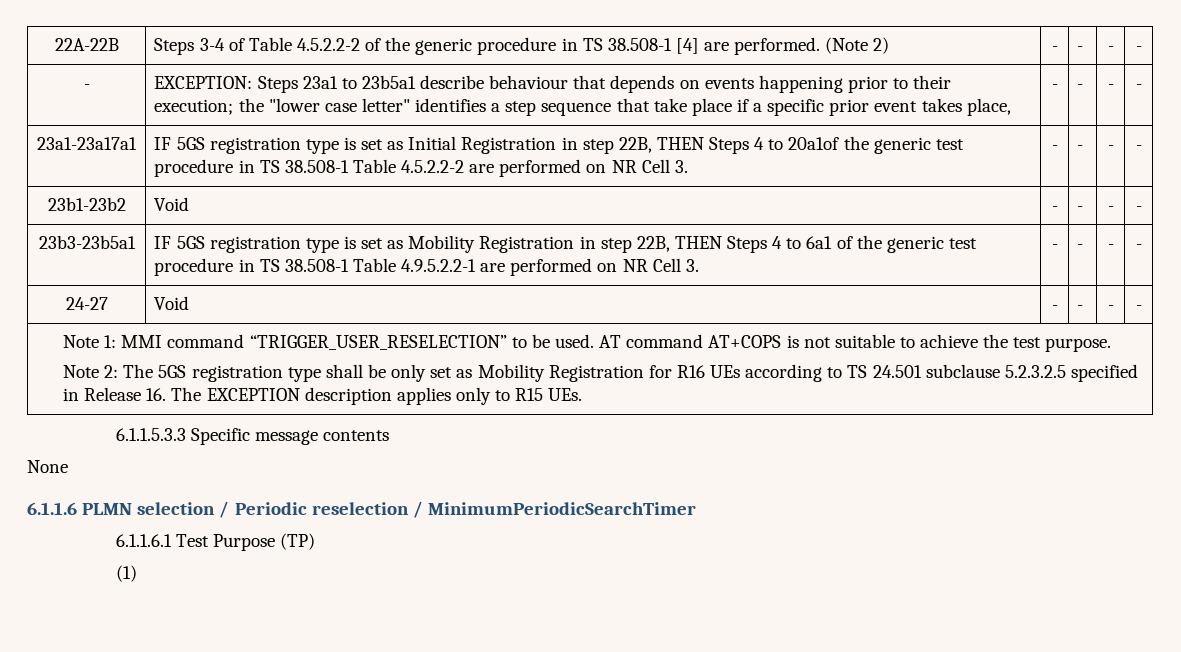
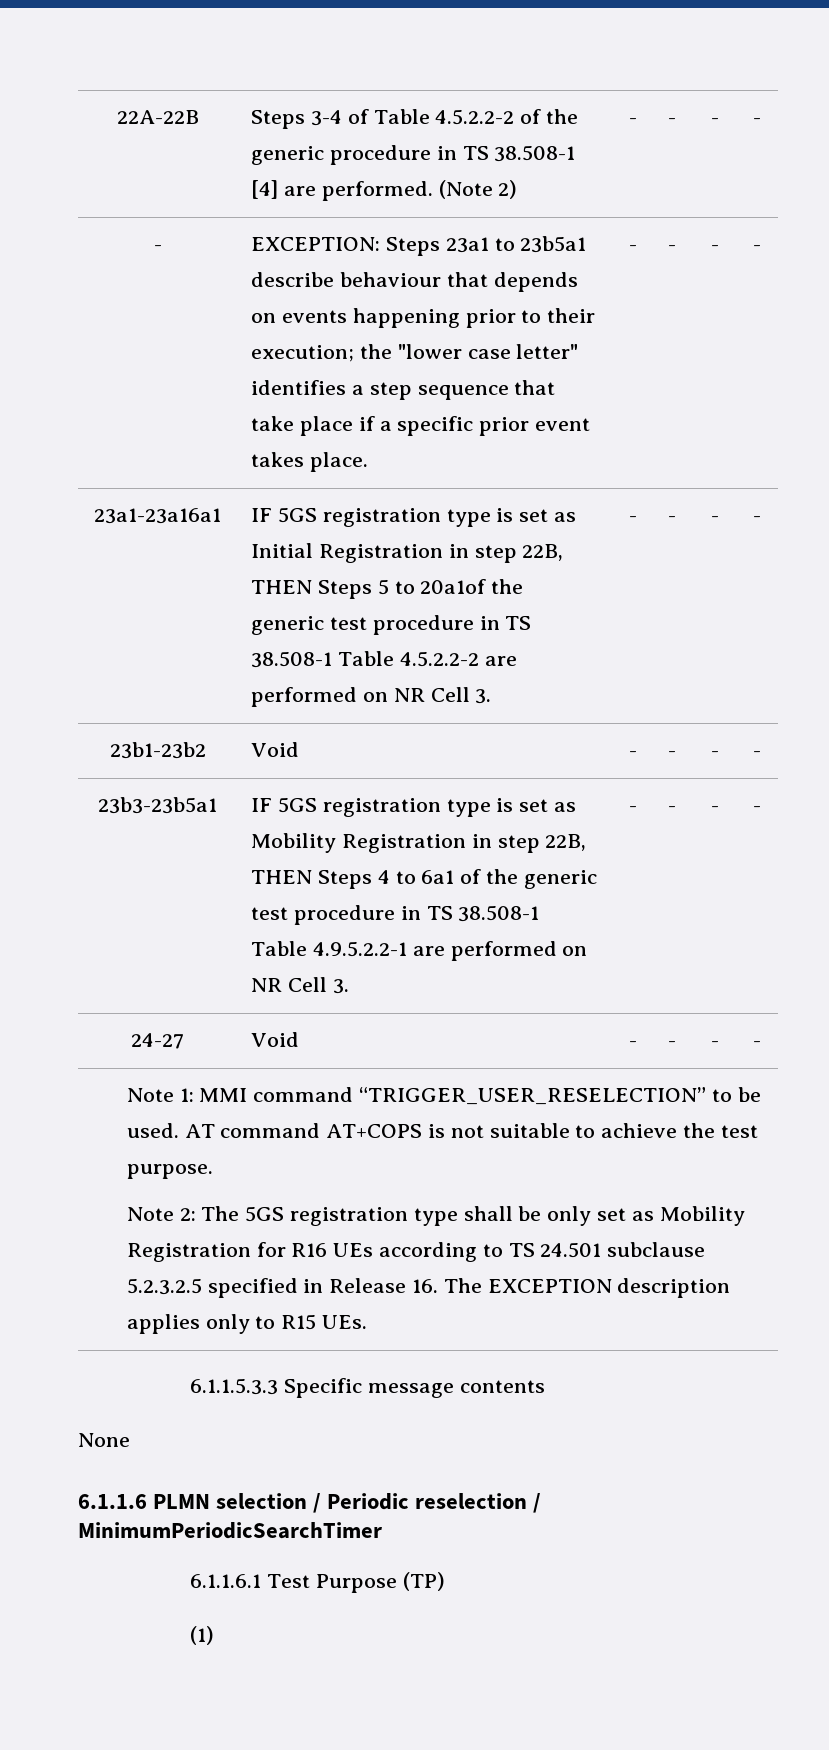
[966,98,1011,116] [1051,84,1058,89] [1077,84,1084,89] [1107,84,1114,89] [1135,84,1142,89] [37,137,137,150] place, | - | - | - | - // 23a1-23a17a1 -> [309,452,368,472] [629,245,637,251] [668,245,677,251] [711,245,719,251] [752,245,761,251] [94,508,221,524] place. | - | - | - | - // 23a1-23a16a1
[754,137,765,150] 4 -> [377,579,389,595] 5

